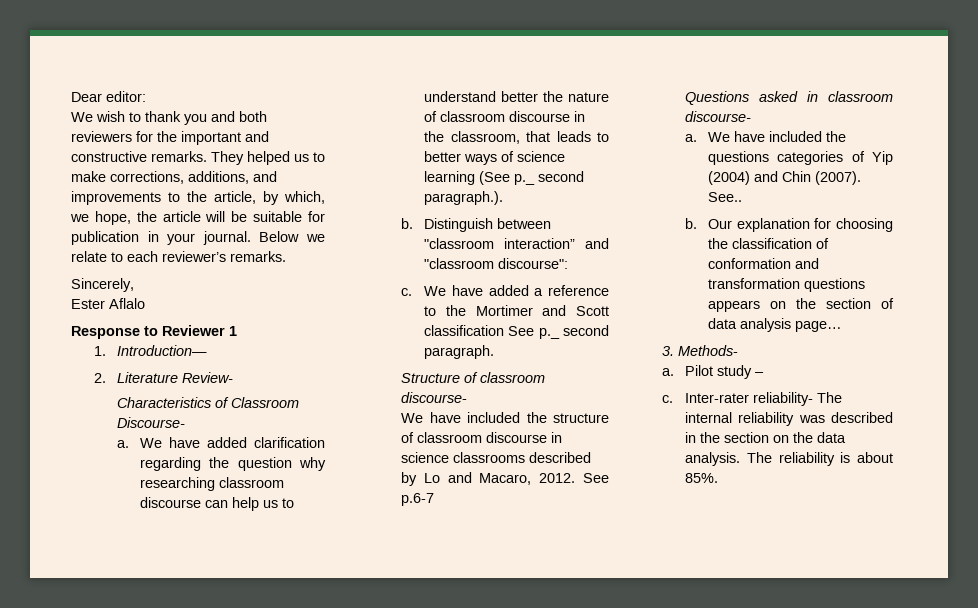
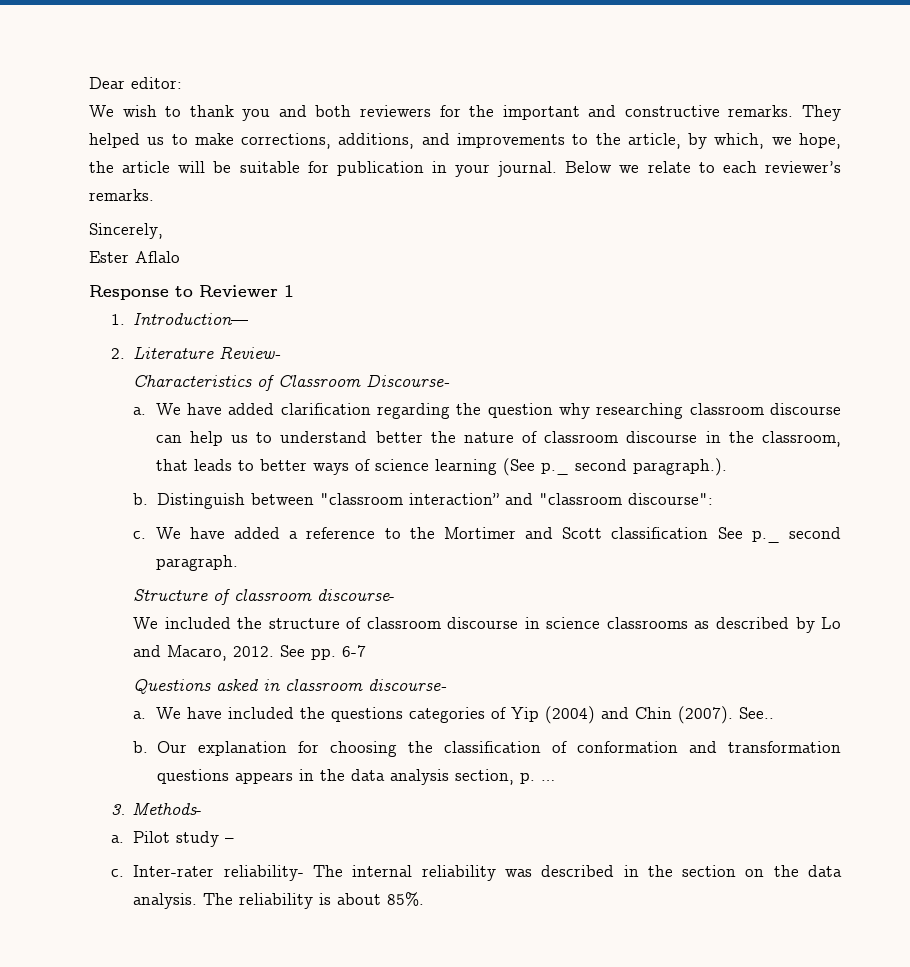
[429,412,461,423] have -> (159, 623) none
(526, 457) none -> [694,621,710,629] as
[401,493,435,506] p.6-7 -> [311,645,367,660] pp. 6-7
[770,298,894,309] [708,318,843,332] on the section of data analysis page… -> [298,769,555,785] in the data analysis section, p. …

